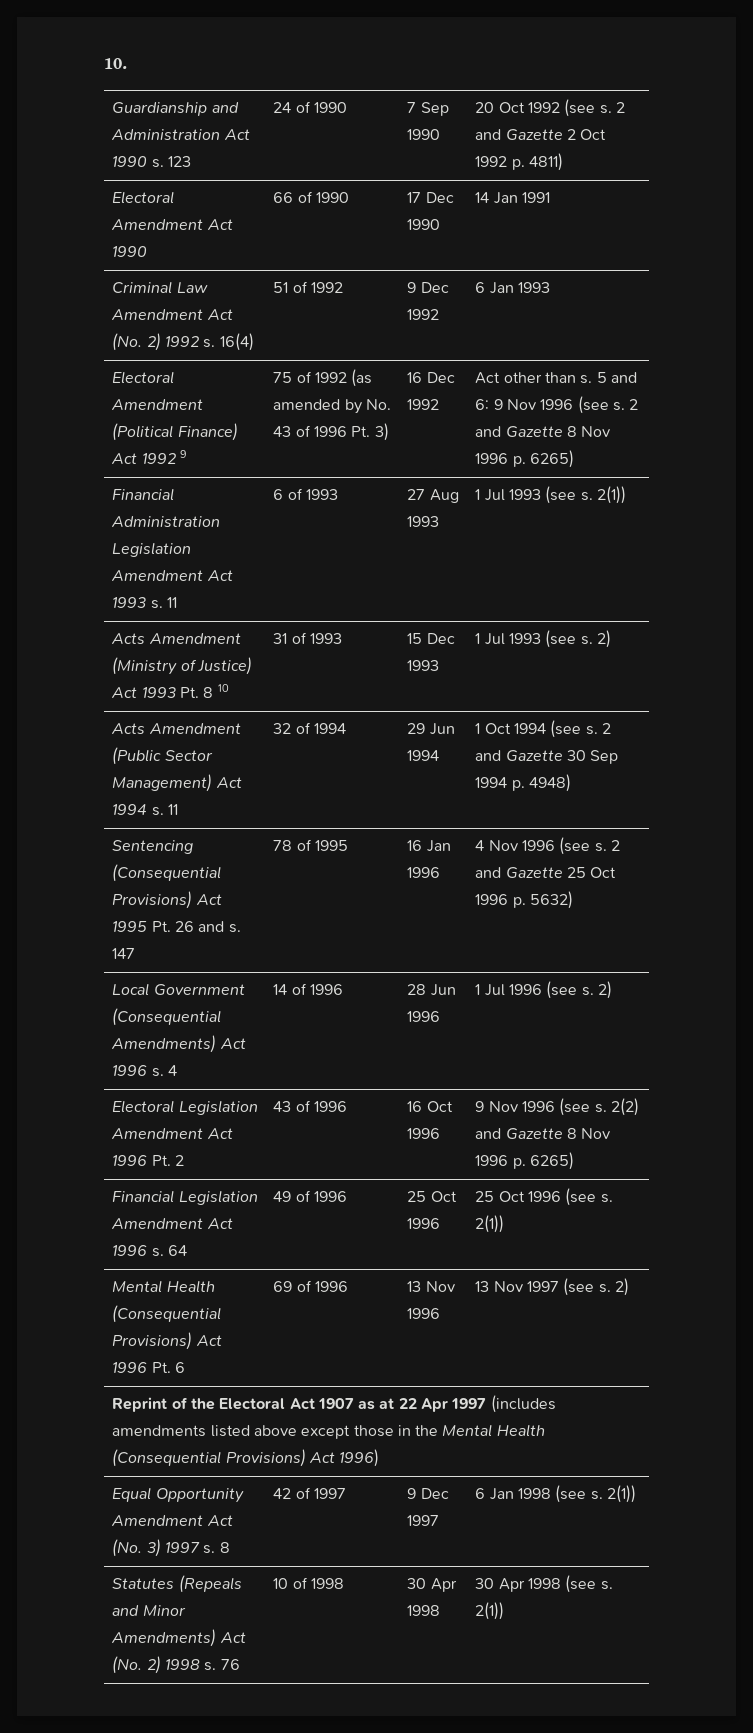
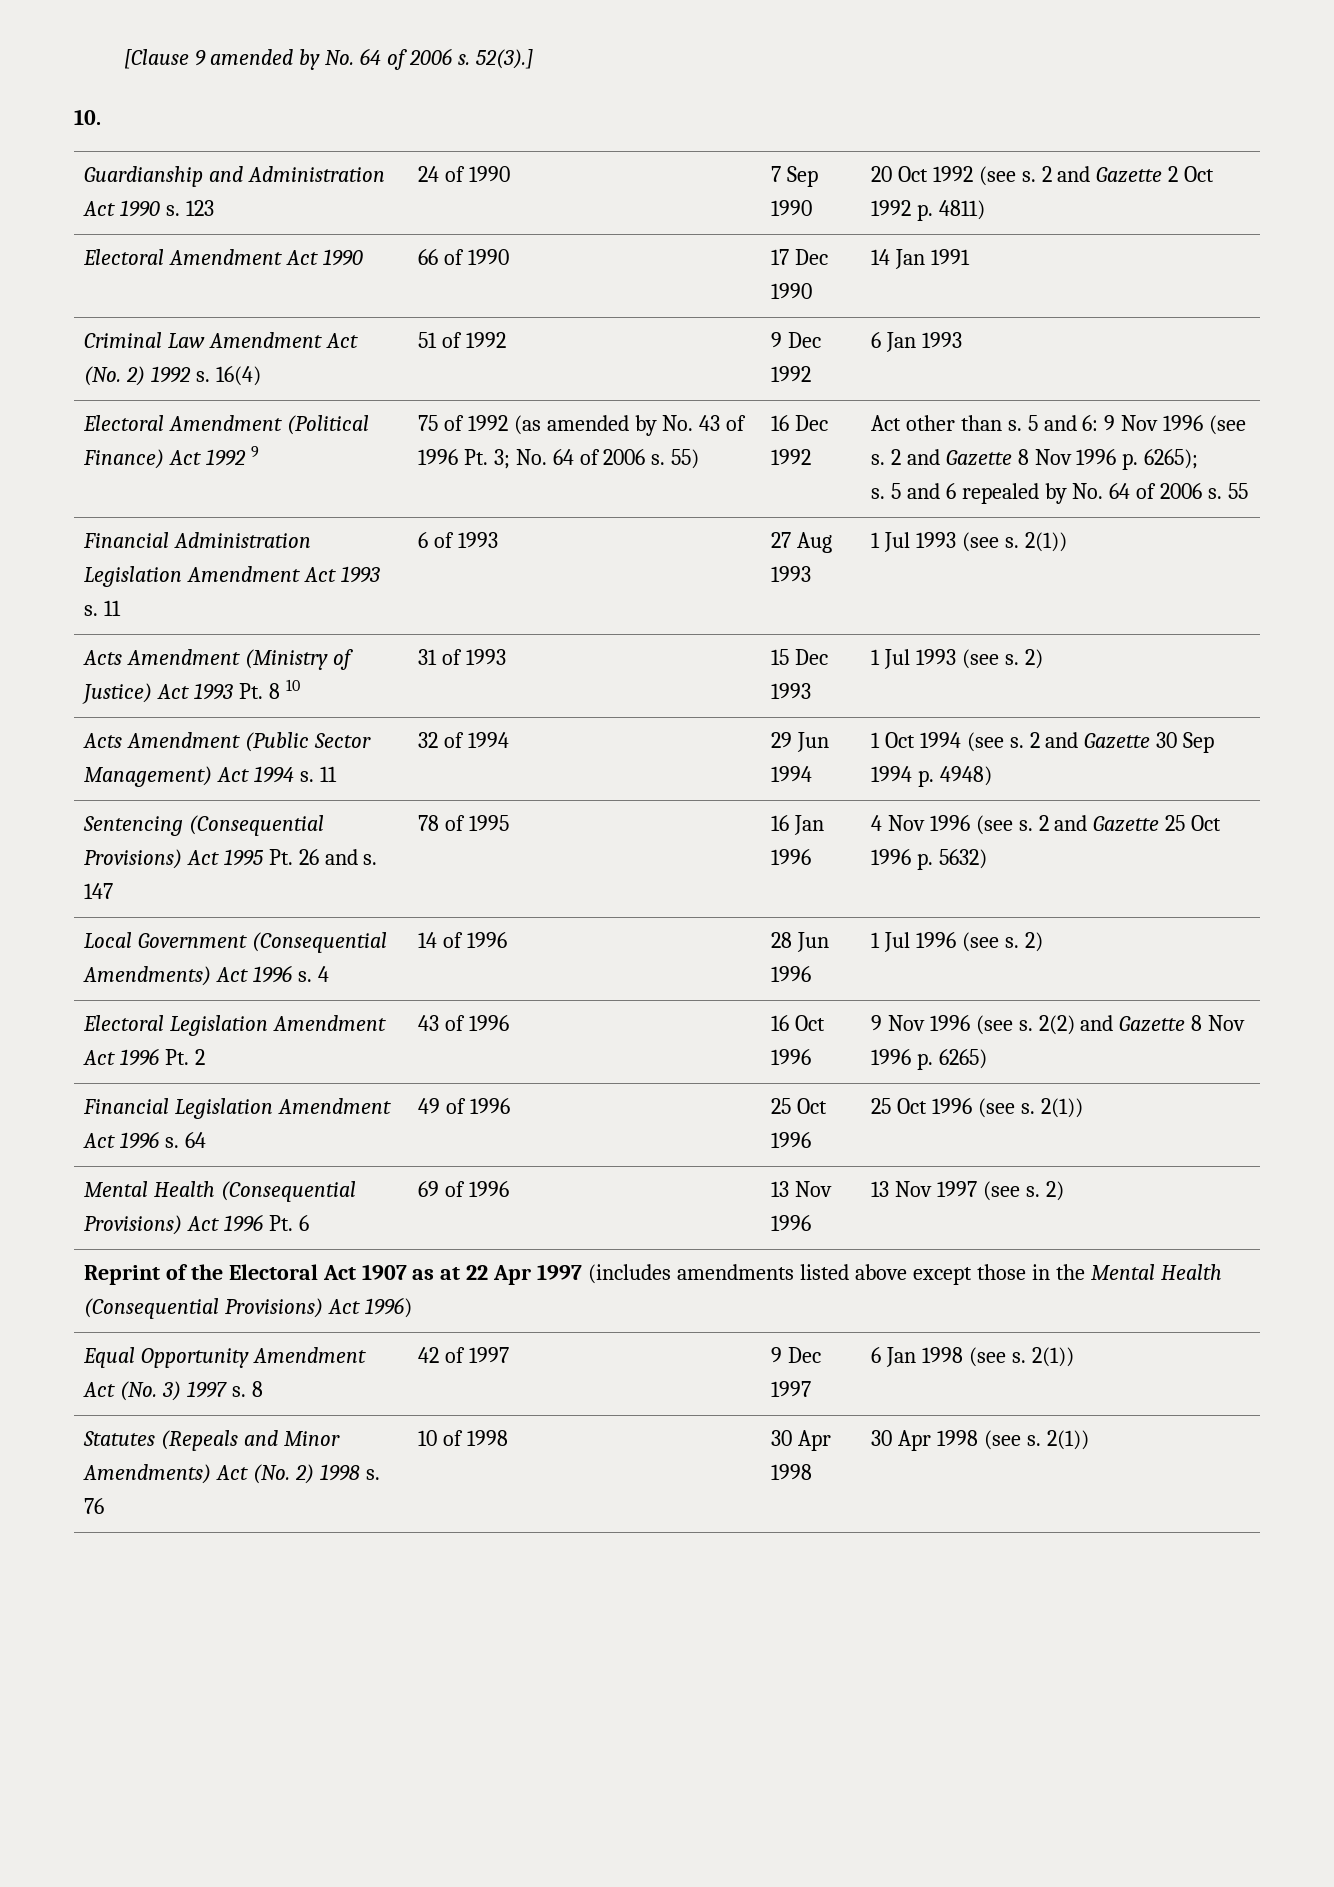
(104, 63) none -> [123,48,534,70] [Clause 9 amended by No. 64 of 2006 s. 52(3).] //
[374,423,389,441] 3) -> [493,449,700,469] 3; No. 64 of 2006 s. 55)
[529,450,574,468] 6265) -> [1144,449,1199,469] [870,483,1249,504] 6265); // s. 5 and 6 repealed by No. 64 of 2006 s. 55

